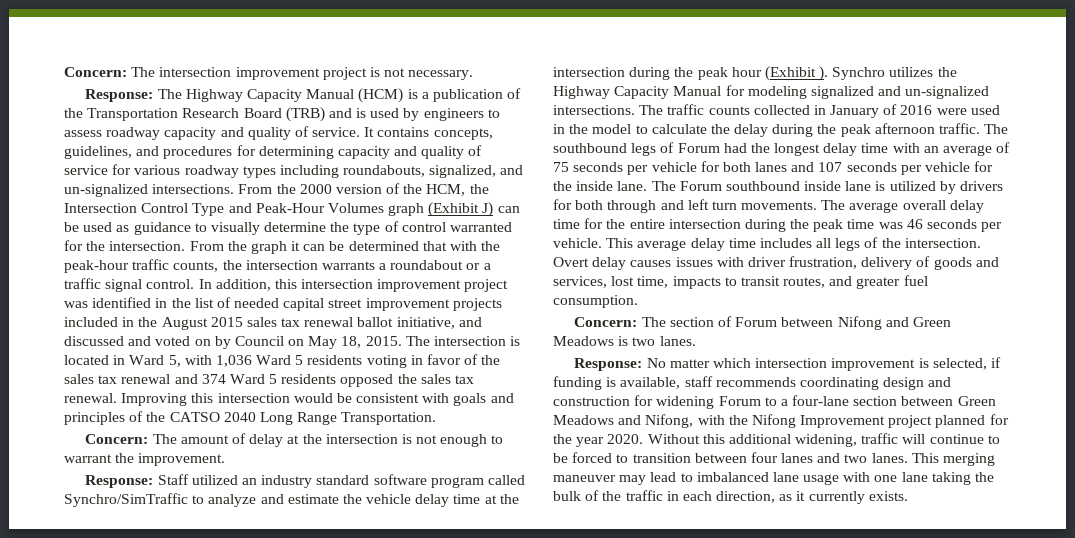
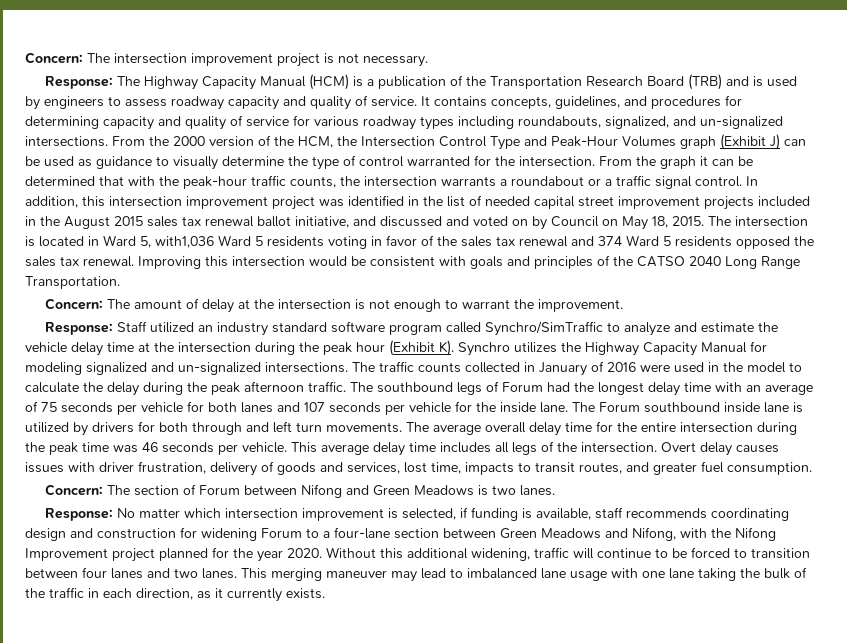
[184,355,252,367] with 1,036 -> [155,236,214,248] with1,036
[819,66,829,81] ). -> [439,340,454,356] K).

